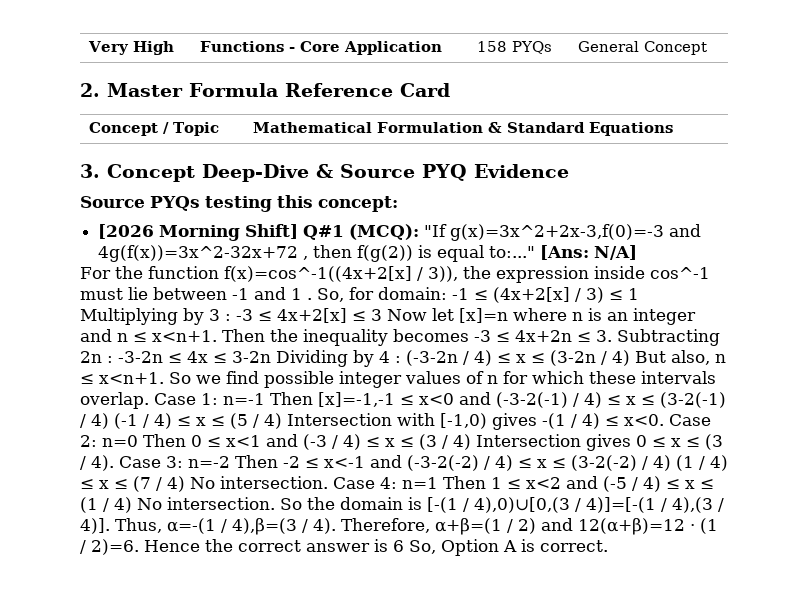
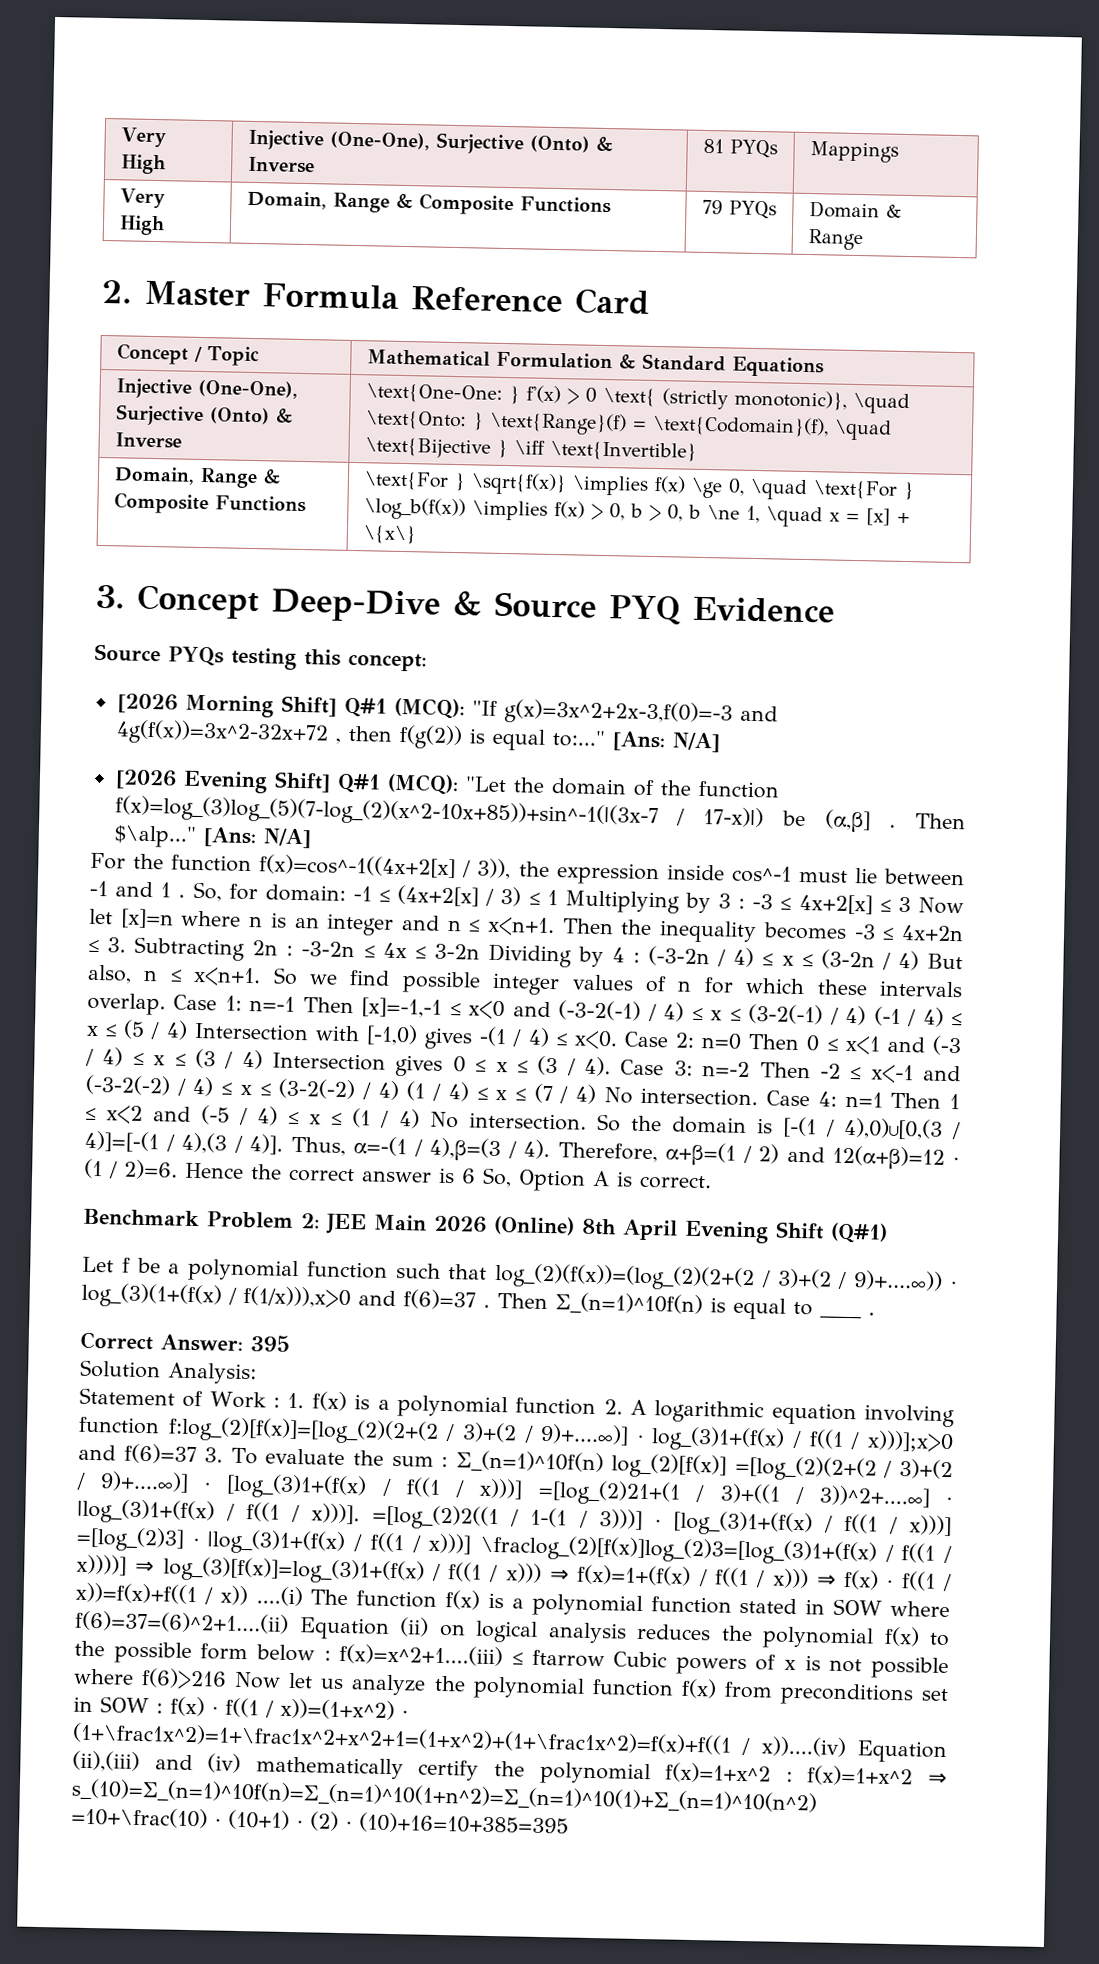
[88,41,175,55] [200,41,443,55] [477,41,553,54] [578,41,708,55] Very High | Functions - Core Application | 158 PYQs | General Concept -> [120,127,167,148] [120,154,166,175] [247,129,613,155] [247,156,315,174] [702,138,778,159] [809,141,899,163] [119,188,166,209] [118,215,165,236] [246,190,611,216] [701,199,777,220] [808,201,902,219] [807,228,864,251] Very High | Injective (One-One), Surjective (Onto) & Inverse | 81 PYQs | Mappings // Very High | Domain, Range & Composite Functions | 79 PYQs | Domain & Range
(674, 129) none -> [115,378,298,399] [115,404,293,426] [114,432,182,449] [365,383,910,415] [364,410,892,441] [364,437,697,462] [113,466,281,489] [113,492,306,515] [363,471,915,501] [363,497,910,528] [362,525,417,545] // Injective (One-One), Surjective (Onto) & Inverse | \text{One-One: } f'(x) > 0 \text{ (strictly monotonic)}, \quad \text{Onto: } \text{Range}(f) = \text{Codomain}(f), \quad \text{Bijective } \iff \text{Invertible} // Domain, Range & Composite Functions | \text{For } \sqrt{f(x)} \implies f(x) \ge 0, \quad \text{For } \log_b(f(x)) \implies f(x) > 0, b > 0, b \ne 1, \quad x = [x] + \{x\}
(638, 252) none -> [114,769,780,799] [114,795,967,833] [113,825,311,849] // [2026 Evening Shift] Q#1 (MCQ): "Let the domain of the function f(x)=log_(3)log_(5)(7-log_(2)(x^2-10x+85))+sin^-1(|(3x-7 / 17-x)|) be (α,β] . Then $\alp..." [Ans: N/A]
(608, 546) none -> [83,1208,888,1244] [82,1256,957,1292] [81,1282,875,1320] [80,1331,290,1352] [80,1359,257,1385] [79,1387,956,1428] [78,1416,954,1453] [78,1443,953,1482] [76,1471,952,1508] [77,1498,953,1537] [76,1526,952,1566] [76,1554,952,1592] [75,1582,950,1618] [75,1610,950,1650] [74,1640,949,1680] [73,1668,950,1707] [73,1696,408,1721] [72,1722,948,1764] [72,1750,948,1787] [71,1778,817,1814] [71,1806,569,1836] // Benchmark Problem 2: JEE Main 2026 (Online) 8th April Evening Shift (Q#1) // Let f be a polynomial function such that log_(2)(f(x))=(log_(2)(2+(2 / 3)+(2 / 9)+....∞)) · log_(3)(1+(f(x) / f(1/x))),x>0 and f(6)=37 . Then ∑_(n=1)^10f(n) is equal to ____ . // Correct Answer: 395 // Solution Analysis: // Statement of Work : 1. f(x) is a polynomial function 2. A logarithmic equation involving function f:log_(2)[f(x)]=[log_(2)(2+(2 / 3)+(2 / 9)+....∞)] · log_(3)1+(f(x) / f((1 / x)))];x>0 and f(6)=37 3. To evaluate the sum : ∑_(n=1)^10f(n) log_(2)[f(x)] =[log_(2)(2+(2 / 3)+(2 / 9)+....∞)] · [log_(3)1+(f(x) / f((1 / x)))] =[log_(2)21+(1 / 3)+((1 / 3))^2+....∞] · |log_(3)1+(f(x) / f((1 / x)))]. =[log_(2)2((1 / 1-(1 / 3)))] · [log_(3)1+(f(x) / f((1 / x)))] =[log_(2)3] · |log_(3)1+(f(x) / f((1 / x)))] \fraclog_(2)[f(x)]log_(2)3=[log_(3)1+(f(x) / f((1 / x))))] ⇒ log_(3)[f(x)]=log_(3)1+(f(x) / f((1 / x))) ⇒ f(x)=1+(f(x) / f((1 / x))) ⇒ f(x) · f((1 / x))=f(x)+f((1 / x)) ....(i) The function f(x) is a polynomial function stated in SOW where f(6)=37=(6)^2+1....(ii) Equation (ii) on logical analysis reduces the polynomial f(x) to the possible form below : f(x)=x^2+1....(iii) ≤ ftarrow Cubic powers of x is not possible where f(6)>216 Now let us analyze the polynomial function f(x) from preconditions set in SOW : f(x) · f((1 / x))=(1+x^2) · (1+\frac1x^2)=1+\frac1x^2+x^2+1=(1+x^2)+(1+\frac1x^2)=f(x)+f((1 / x))....(iv) Equation (ii),(iii) and (iv) mathematically certify the polynomial f(x)=1+x^2 : f(x)=1+x^2 ⇒ s_(10)=∑_(n=1)^10f(n)=∑_(n=1)^10(1+n^2)=∑_(n=1)^10(1)+∑_(n=1)^10(n^2) =10+\frac(10) · (10+1) · (2) · (10)+16=10+385=395

